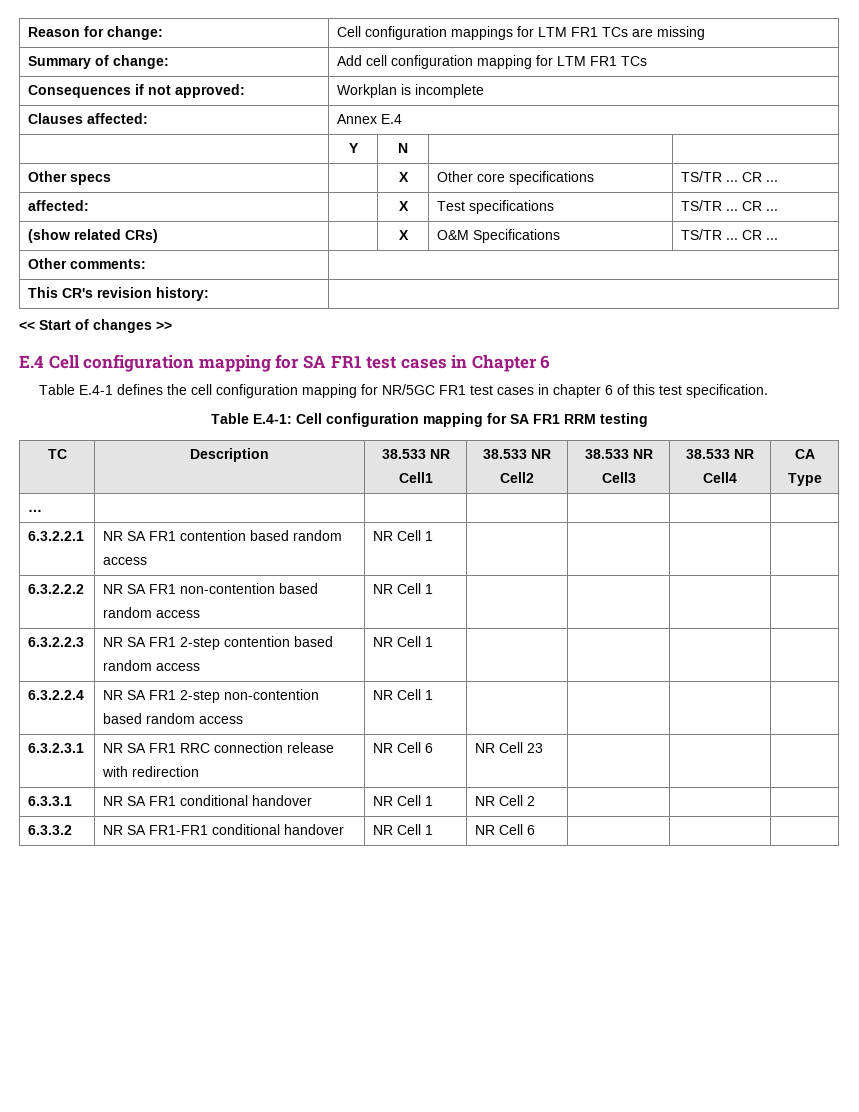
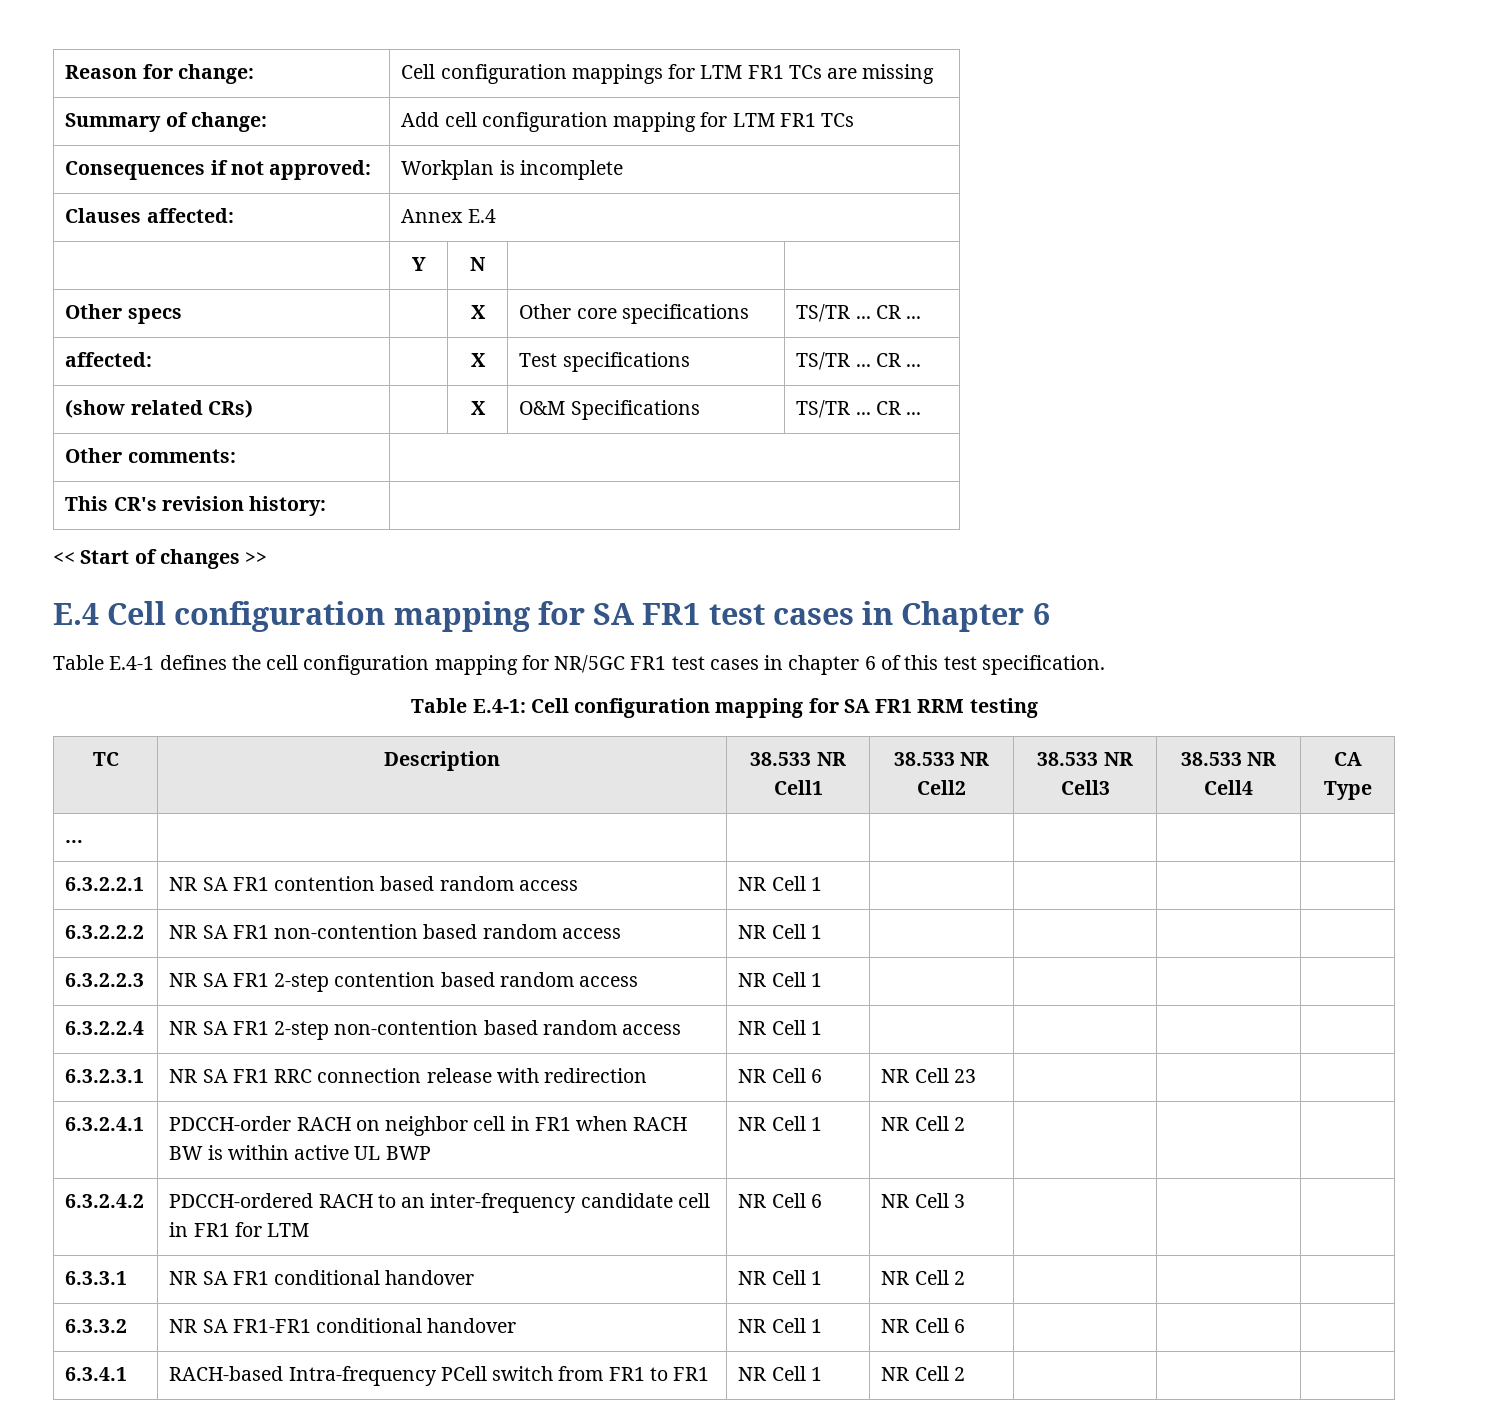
(544, 748) none -> [65,1117,145,1131] [169,1116,688,1136] [169,1145,431,1160] [738,1116,822,1131] [881,1116,965,1131] [65,1194,145,1208] [169,1193,710,1213] [169,1222,310,1237] [738,1193,822,1208] [881,1193,965,1208] // 6.3.2.4.1 | PDCCH-order RACH on neighbor cell in FR1 when RACH BW is within active UL BWP | NR Cell 1 | NR Cell 2 | | | // 6.3.2.4.2 | PDCCH-ordered RACH to an inter-frequency candidate cell in FR1 for LTM | NR Cell 6 | NR Cell 3 | | |
(536, 830) none -> [65,1367,128,1381] [169,1366,710,1386] [738,1366,822,1381] [881,1366,965,1381] // 6.3.4.1 | RACH-based Intra-frequency PCell switch from FR1 to FR1 | NR Cell 1 | NR Cell 2 | | |

